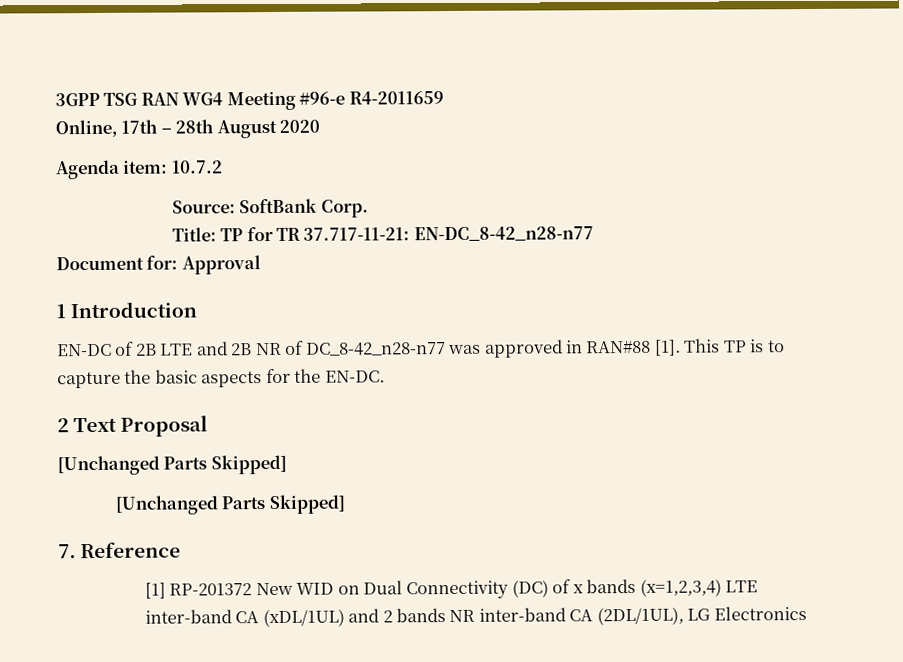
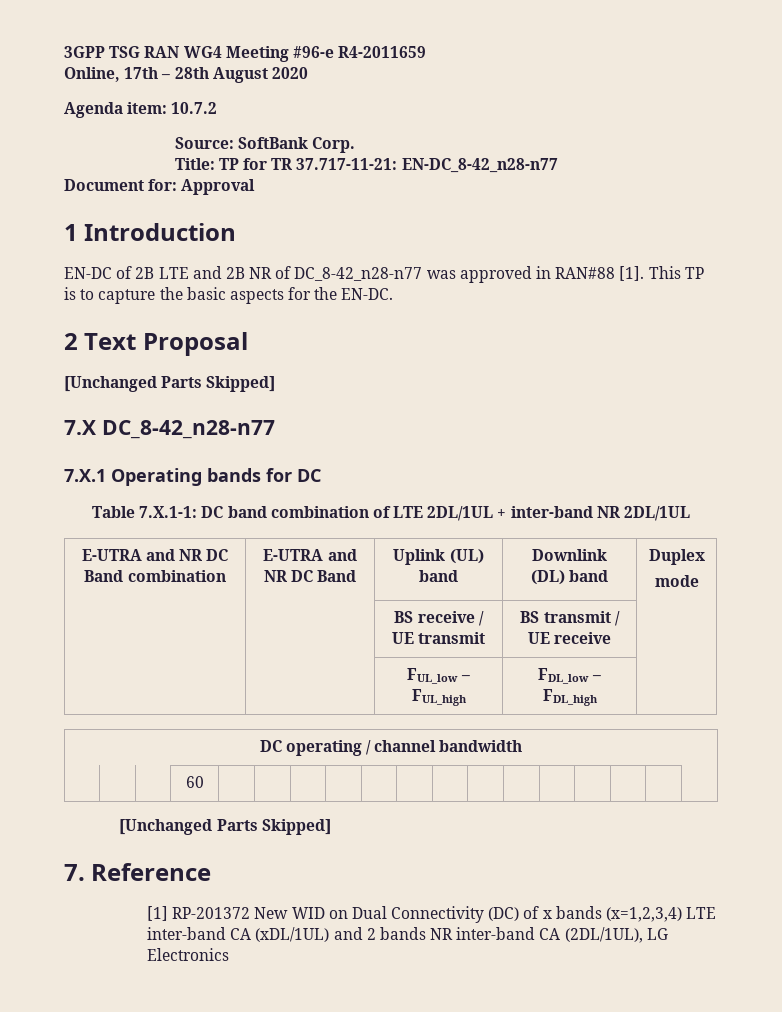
(287, 464) none -> [64,420,275,439] [64,468,321,486] [91,506,691,521] [81,549,229,561] [84,570,226,582] [263,549,357,561] [263,570,357,582] [393,549,484,565] [419,570,458,582] [532,549,607,561] [530,570,609,585] [648,549,705,565] [654,575,699,587] [394,611,484,626] [391,632,486,644] [520,611,620,626] [527,632,612,644] [407,668,470,684] [411,689,467,706] [538,668,601,684] [542,689,598,706] [259,740,523,756] [185,776,204,788] // 7.X DC_8-42_n28-n77 // 7.X.1 Operating bands for DC // Table 7.X.1-1: DC band combination of LTE 2DL/1UL + inter-band NR 2DL/1UL // E-UTRA and NR DC Band combination | E-UTRA and NR DC Band | Uplink (UL) band | Downlink (DL) band | Duplex // mode // | | BS receive / UE transmit | BS transmit / UE receive | // | | FUL_low – FUL_high | FDL_low – FDL_high | // DC operating / channel bandwidth // | | | 60 | | | | | | | | | | | | | |

